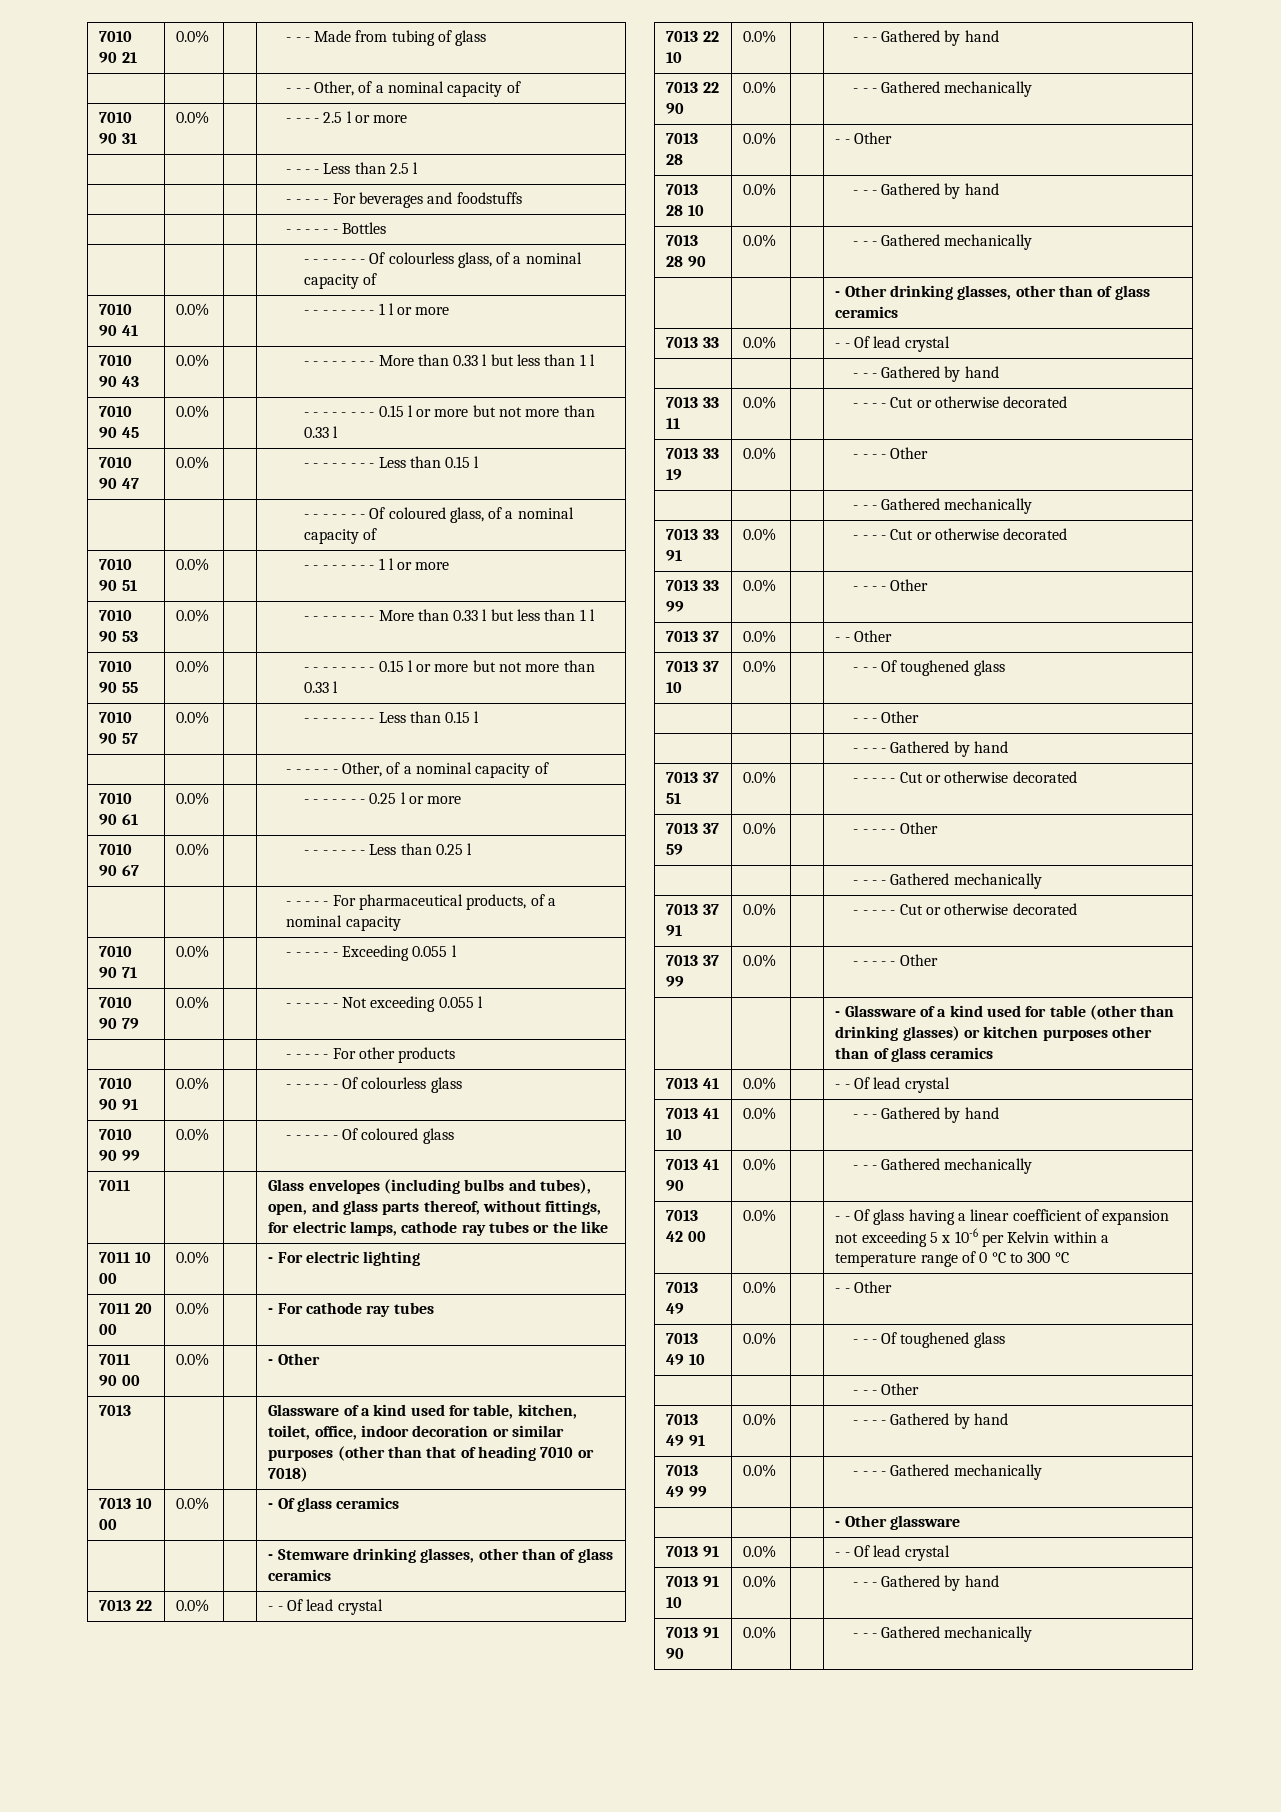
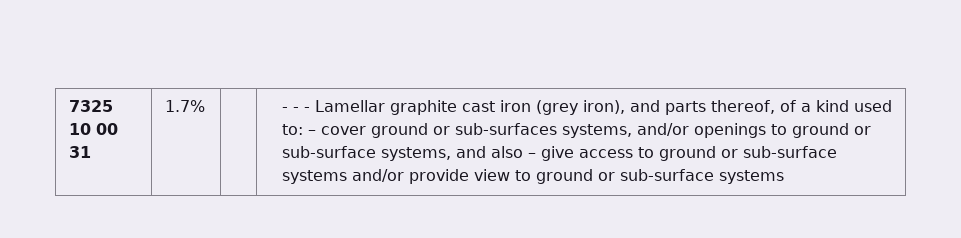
[99,31,133,42] [99,52,137,63] [176,30,210,43] [286,30,487,46] [286,81,521,97] [99,112,133,123] [99,133,137,144] [176,111,210,124] [286,111,408,123] [286,162,419,174] [286,192,522,208] [286,222,387,234] [303,252,582,268] [303,273,378,289] [99,304,133,315] [99,325,138,336] [176,303,210,316] [303,303,450,315] [99,355,133,366] [99,376,139,387] [176,354,210,367] [303,354,596,366] [99,406,133,417] [99,427,139,438] [176,405,210,418] [303,405,595,417] [303,426,339,438] [99,457,133,468] [99,478,139,489] [176,456,210,469] [303,456,480,468] [303,507,574,523] [303,528,378,544] [99,559,133,570] [99,580,137,591] [176,558,210,571] [303,558,450,570] [99,610,133,621] [99,631,138,642] [176,609,210,622] [303,609,596,621] [99,661,133,672] [99,682,138,693] [176,660,210,673] [303,660,595,672] [303,681,339,693] [99,712,133,723] [99,733,138,744] [176,711,210,724] [303,711,480,723] [286,762,549,778] [99,793,133,804] [99,814,138,825] [176,792,210,805] [303,792,462,804] [99,844,133,855] [99,865,139,876] [176,843,210,856] [303,843,473,855] [286,894,557,910] [286,915,401,931] [99,946,133,957] [99,967,137,978] [176,945,210,958] [286,945,457,961] [99,997,133,1008] [99,1018,139,1029] [176,996,210,1009] [286,996,484,1012] [286,1047,456,1063] [99,1078,133,1089] [99,1099,138,1110] [176,1077,210,1090] [286,1077,462,1093] [99,1129,133,1140] [99,1150,140,1161] [176,1128,210,1141] [286,1128,454,1144] [99,1180,131,1191] [268,1179,592,1194] [268,1200,602,1215] [268,1221,608,1236] [99,1252,151,1263] [99,1273,118,1284] [176,1251,210,1264] [268,1251,421,1266] [99,1303,152,1314] [99,1324,118,1335] [176,1302,210,1315] [268,1302,434,1317] [99,1354,131,1365] [99,1375,140,1386] [176,1353,210,1366] [268,1353,320,1365] [99,1405,132,1416] [268,1404,577,1419] [268,1425,565,1440] [268,1446,594,1461] [268,1467,309,1482] [99,1498,152,1509] [99,1519,118,1530] [176,1497,210,1510] [268,1497,400,1512] [268,1548,613,1563] [268,1569,332,1581] [99,1600,152,1611] [176,1599,210,1612] [268,1599,383,1615] [666,31,719,42] [666,52,683,63] [743,30,777,43] [853,30,999,46] [666,82,719,93] [666,103,685,114] [743,81,777,94] [853,81,1033,97] [666,133,699,144] [666,154,684,165] [743,132,777,145] [835,132,893,144] [666,184,699,195] [666,205,704,216] [743,183,777,196] [853,183,999,199] [666,235,699,246] [666,256,706,267] [743,234,777,247] [853,234,1033,250] [835,285,1150,300] [835,306,899,318] [666,337,719,348] [743,336,777,349] [835,336,950,352] [853,366,999,382] [666,397,719,408] [666,418,681,429] [743,396,777,409] [853,396,1068,408] [666,448,719,459] [666,469,683,480] [743,447,777,460] [853,447,929,459] [853,498,1033,514] [666,529,719,540] [666,550,683,561] [743,528,777,541] [853,528,1068,540] [666,580,719,591] [666,601,685,612] [743,579,777,592] [853,579,929,591] [666,631,719,642] [743,630,777,643] [835,630,893,642] [666,661,719,672] [666,682,683,693] [743,660,777,673] [853,660,1005,676] [853,711,920,723] [853,741,1009,757] [666,772,719,783] [666,793,682,804] [743,771,777,784] [853,771,1077,783] [666,823,719,834] [666,844,684,855] [743,822,777,835] [853,822,938,834] [853,873,1042,889] [666,904,719,915] [666,925,683,936] [743,903,777,916] [853,903,1077,915] [666,955,719,966] [666,976,685,987] [743,954,777,967] [853,954,938,966] [835,1005,1175,1020] [835,1026,1153,1041] [835,1047,994,1062] [666,1078,719,1089] [743,1077,777,1090] [835,1077,950,1093] [666,1108,719,1119] [666,1129,683,1140] [743,1107,777,1120] [853,1107,999,1123] [666,1159,719,1170] [666,1180,685,1191] [743,1158,777,1171] [853,1158,1033,1174] [666,1210,699,1221] [666,1231,706,1242] [743,1209,777,1222] [835,1209,1170,1225] [835,1228,1109,1247] [835,1251,1069,1267] [666,1282,699,1293] [666,1303,685,1314] [743,1281,777,1294] [835,1281,893,1293] [666,1333,699,1344] [666,1354,705,1365] [743,1332,777,1345] [853,1332,1005,1348] [853,1383,920,1395] [666,1414,699,1425] [666,1435,705,1446] [743,1413,777,1426] [853,1413,1009,1429] [666,1465,699,1476] [666,1486,707,1497] [743,1464,777,1477] [853,1464,1042,1480] [835,1515,961,1530] [666,1546,719,1557] [743,1545,777,1558] [835,1545,950,1561] [666,1576,719,1587] [666,1597,683,1608] [743,1575,777,1588] [853,1575,999,1591] [666,1627,719,1638] [666,1648,685,1659] [743,1626,777,1639] [853,1626,1033,1642] 7010 90 21 | 0.0% | | - - - Made from tubing of glass // | | | - - - Other, of a nominal capacity of // 7010 90 31 | 0.0% | | - - - - 2.5 l or more // | | | - - - - Less than 2.5 l // | | | - - - - - For beverages and foodstuffs // | | | - - - - - - Bottles // | | | - - - - - - - Of colourless glass, of a nominal capacity of // 7010 90 41 | 0.0% | | - - - - - - - - 1 l or more // 7010 90 43 | 0.0% | | - - - - - - - - More than 0.33 l but less than 1 l // 7010 90 45 | 0.0% | | - - - - - - - - 0.15 l or more but not more than 0.33 l // 7010 90 47 | 0.0% | | - - - - - - - - Less than 0.15 l // | | | - - - - - - - Of coloured glass, of a nominal capacity of // 7010 90 51 | 0.0% | | - - - - - - - - 1 l or more // 7010 90 53 | 0.0% | | - - - - - - - - More than 0.33 l but less than 1 l // 7010 90 55 | 0.0% | | - - - - - - - - 0.15 l or more but not more than 0.33 l // 7010 90 57 | 0.0% | | - - - - - - - - Less than 0.15 l // | | | - - - - - - Other, of a nominal capacity of // 7010 90 61 | 0.0% | | - - - - - - - 0.25 l or more // 7010 90 67 | 0.0% | | - - - - - - - Less than 0.25 l // | | | - - - - - For pharmaceutical products, of a nominal capacity // 7010 90 71 | 0.0% | | - - - - - - Exceeding 0.055 l // 7010 90 79 | 0.0% | | - - - - - - Not exceeding 0.055 l // | | | - - - - - For other products // 7010 90 91 | 0.0% | | - - - - - - Of colourless glass // 7010 90 99 | 0.0% | | - - - - - - Of coloured glass // 7011 | | | Glass envelopes (including bulbs and tubes), open, and glass parts thereof, without fittings, for electric lamps, cathode ray tubes or the like // 7011 10 00 | 0.0% | | - For electric lighting // 7011 20 00 | 0.0% | | - For cathode ray tubes // 7011 90 00 | 0.0% | | - Other // 7013 | | | Glassware of a kind used for table, kitchen, toilet, office, indoor decoration or similar purposes (other than that of heading 7010 or 7018) // 7013 10 00 | 0.0% | | - Of glass ceramics // | | | - Stemware drinking glasses, other than of glass ceramics // 7013 22 | 0.0% | | - - Of lead crystal // 7013 22 10 | 0.0% | | - - - Gathered by hand // 7013 22 90 | 0.0% | | - - - Gathered mechanically // 7013 28 | 0.0% | | - - Other // 7013 28 10 | 0.0% | | - - - Gathered by hand // 7013 28 90 | 0.0% | | - - - Gathered mechanically // | | | - Other drinking glasses, other than of glass ceramics // 7013 33 | 0.0% | | - - Of lead crystal // | | | - - - Gathered by hand // 7013 33 11 | 0.0% | | - - - - Cut or otherwise decorated // 7013 33 19 | 0.0% | | - - - - Other // | | | - - - Gathered mechanically // 7013 33 91 | 0.0% | | - - - - Cut or otherwise decorated // 7013 33 99 | 0.0% | | - - - - Other // 7013 37 | 0.0% | | - - Other // 7013 37 10 | 0.0% | | - - - Of toughened glass // | | | - - - Other // | | | - - - - Gathered by hand // 7013 37 51 | 0.0% | | - - - - - Cut or otherwise decorated // 7013 37 59 | 0.0% | | - - - - - Other // | | | - - - - Gathered mechanically // 7013 37 91 | 0.0% | | - - - - - Cut or otherwise decorated // 7013 37 99 | 0.0% | | - - - - - Other // | | | - Glassware of a kind used for table (other than drinking glasses) or kitchen purposes other than of glass ceramics // 7013 41 | 0.0% | | - - Of lead crystal // 7013 41 10 | 0.0% | | - - - Gathered by hand // 7013 41 90 | 0.0% | | - - - Gathered mechanically // 7013 42 00 | 0.0% | | - - Of glass having a linear coefficient of expansion not exceeding 5 x 10-6 per Kelvin within a temperature range of 0 °C to 300 °C // 7013 49 | 0.0% | | - - Other // 7013 49 10 | 0.0% | | - - - Of toughened glass // | | | - - - Other // 7013 49 91 | 0.0% | | - - - - Gathered by hand // 7013 49 99 | 0.0% | | - - - - Gathered mechanically // | | | - Other glassware // 7013 91 | 0.0% | | - - Of lead crystal // 7013 91 10 | 0.0% | | - - - Gathered by hand // 7013 91 90 | 0.0% | | - - - Gathered mechanically -> [68,100,113,112] [68,123,118,135] [68,146,91,158] [164,100,205,112] [282,100,893,115] [282,123,872,138] [282,146,838,161] [282,169,785,184] 7325 10 00 31 | 1.7% | | - - - Lamellar graphite cast iron (grey iron), and parts thereof, of a kind used to: – cover ground or sub-surfaces systems, and/or openings to ground or sub-surface systems, and also – give access to ground or sub-surface systems and/or provide view to ground or sub-surface systems

